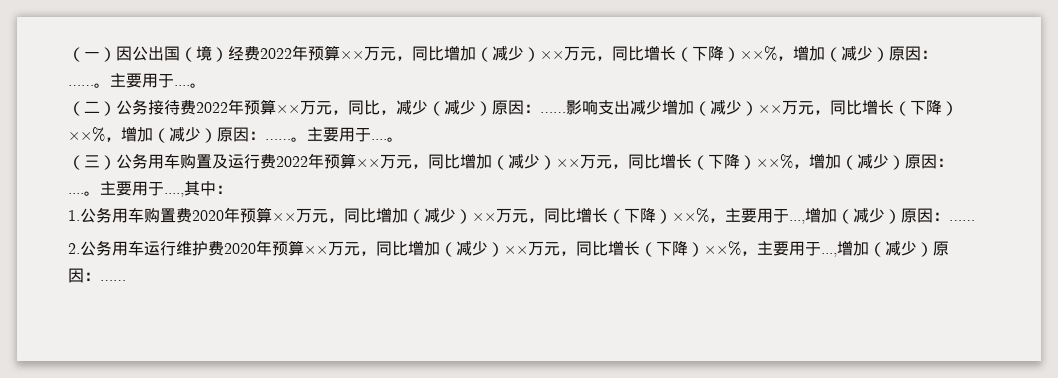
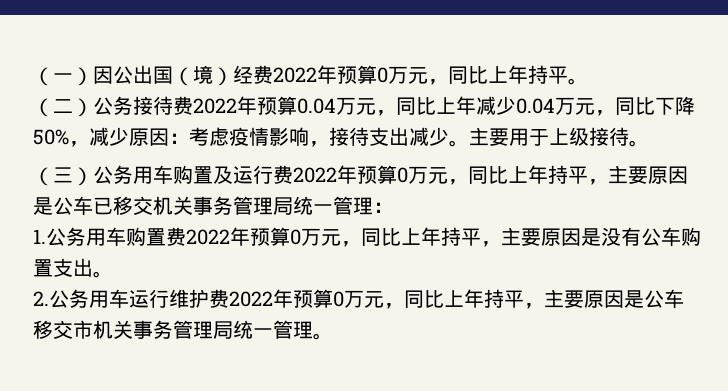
[340,45,937,62] [68,73,190,88] ××万元，同比增加（减少）××万元，同比增长（下降）××%，增加（减少）原因：……。主要用于.... -> [377,65,568,85] 0万元，同比上年持平
[276,99,958,116] [68,126,387,143] ××万元，同比，减少（减少）原因：……影响支出减少增加（减少）××万元，同比增长（下降）××%，增加（减少）原因：……。主要用于.... -> [297,96,695,116] [33,127,629,147] 0.04万元，同比上年减少0.04万元，同比下降50%，减少原因：考虑疫情影响，接待支出减少。主要用于上级接待
[356,153,953,170] [68,181,216,197] ××万元，同比增加（减少）××万元，同比增长（下降）××%，增加（减少）原因：....。主要用于....,其中 -> [397,165,688,185] [33,196,373,216] 0万元，同比上年持平，主要原因是公车已移交机关事务管理局统一管理
[192,207,975,224] 2020年预算××万元，同比增加（减少）××万元，同比增长（下降）××%，主要用于...,增加（减少）原因：…… -> [186,227,701,247] [33,258,113,278] 2022年预算0万元，同比上年持平，主要原因是没有公车购置支出。
[224,240,949,257] [68,268,126,283] 2020年预算××万元，同比增加（减少）××万元，同比增长（下降）××%，主要用于...,增加（减少）原因：…… -> [229,289,684,309] [33,320,333,340] 2022年预算0万元，同比上年持平，主要原因是公车移交市机关事务管理局统一管理。

